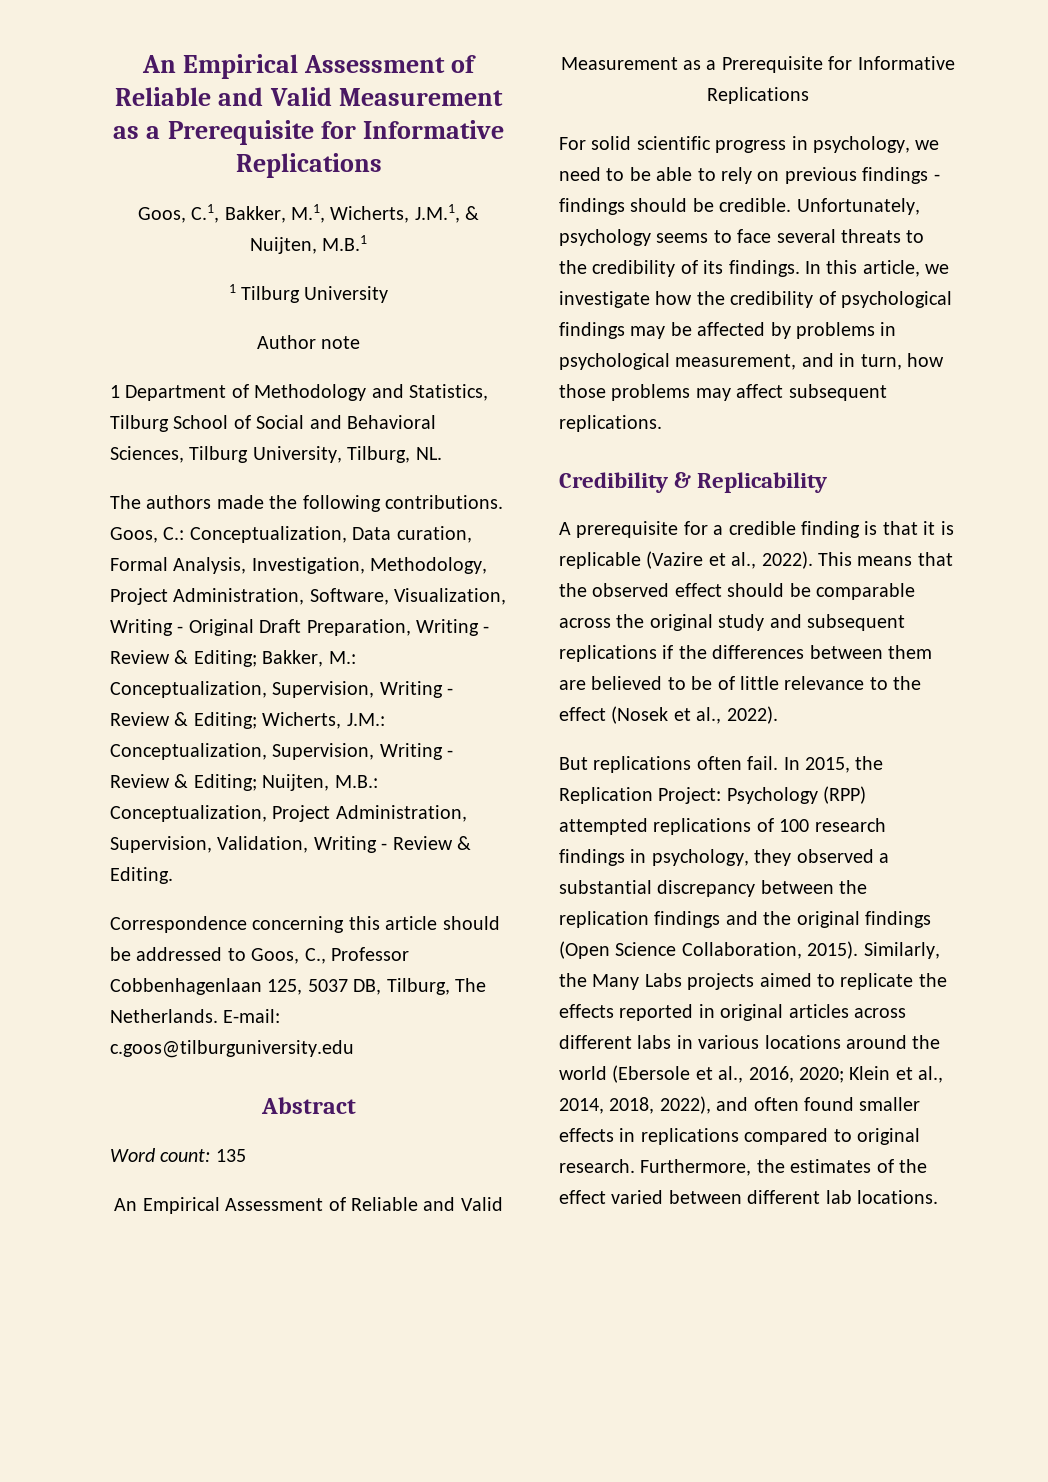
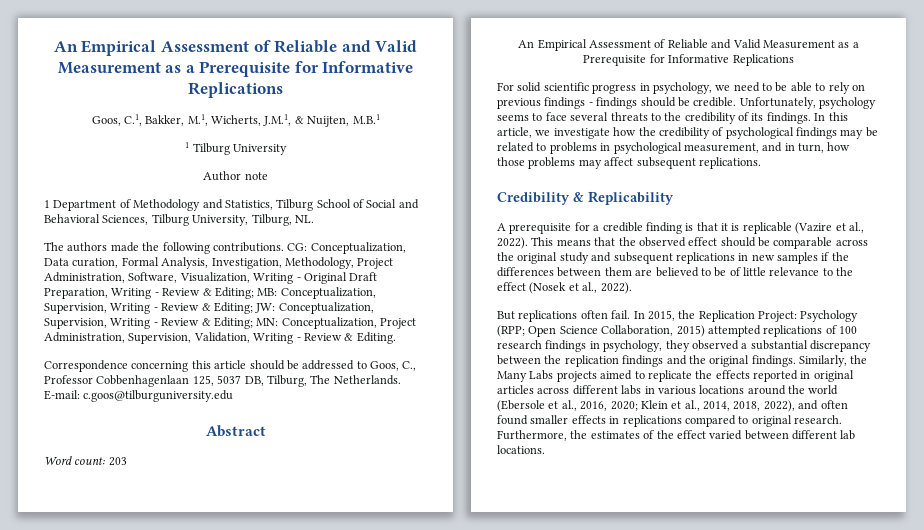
[110,527,185,543] Goos, C.: -> [287,243,308,251] CG:
[262,650,356,667] [110,681,454,698] [110,712,385,729] [110,743,454,760] [110,774,378,791] Bakker, M.: Conceptualization, Supervision, Writing - Review & Editing; Wicherts, J.M.: Conceptualization, Supervision, Writing - Review & Editing; Nuijten, M.B.: -> [257,287,376,299] [44,302,374,314] [44,317,279,329] MB: Conceptualization, Supervision, Writing - Review & Editing; JW: Conceptualization, Supervision, Writing - Review & Editing; MN:
[215,1149,246,1162] 135 -> [108,457,127,466] 203
[697,322,791,339] affected by -> [497,142,547,152] related to
(657, 653) none -> [738,252,818,264] in new samples
[823,786,867,804] (RPP) -> [497,325,705,337] (RPP; Open Science Collaboration, 2015)
[865,911,931,928] [559,941,859,959] findings (Open Science Collaboration, 2015). -> [751,355,796,367] findings.

